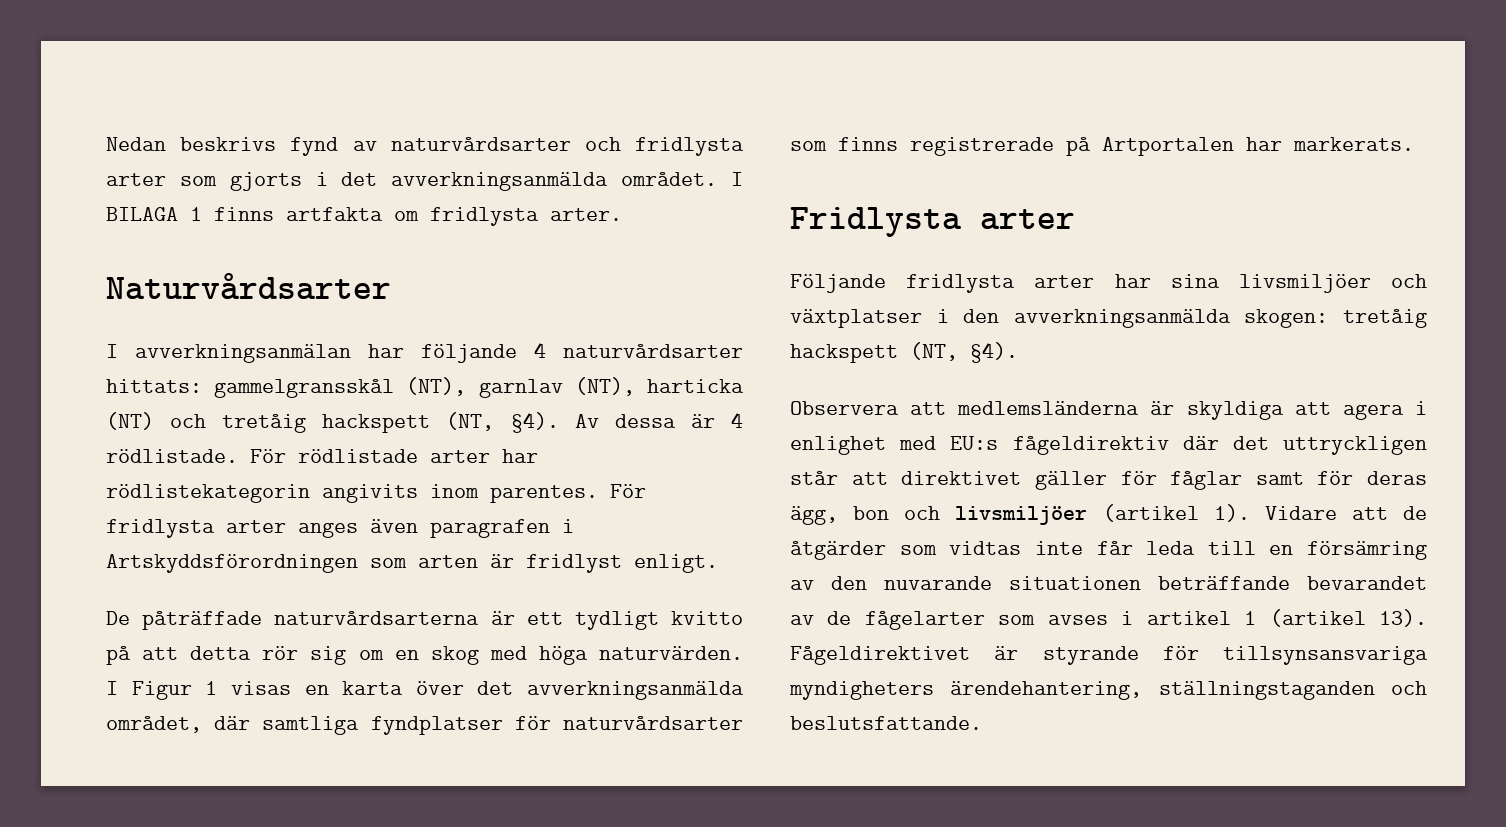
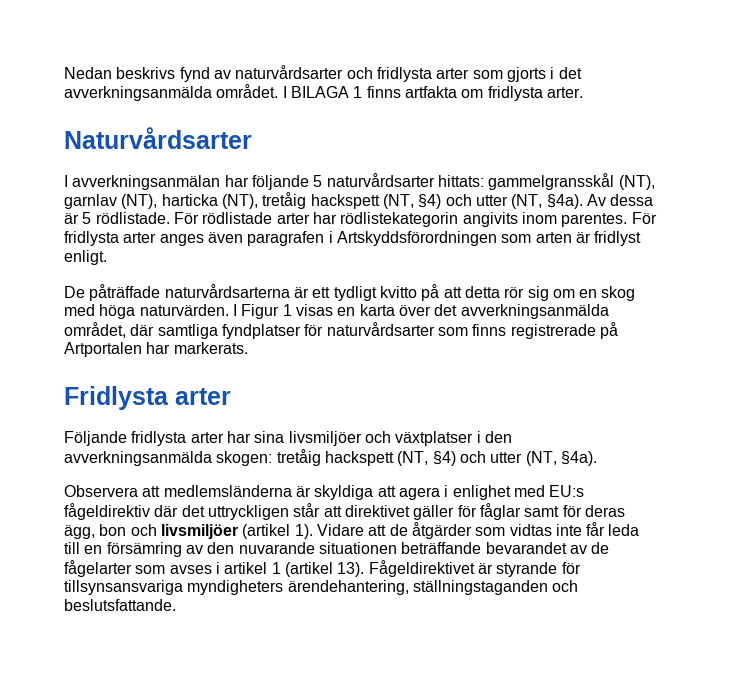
[534,342,546,358] 4 -> [313,175,323,187] 5
[106,412,559,433] (NT) och tretåig hackspett (NT, §4). -> [221,192,583,209] (NT), tretåig hackspett (NT, §4) och utter (NT, §4a).
[730,412,743,428] 4 -> [82,212,92,224] 5
[970,342,1018,363] §4). -> [432,451,597,466] §4) och utter (NT, §4a).

